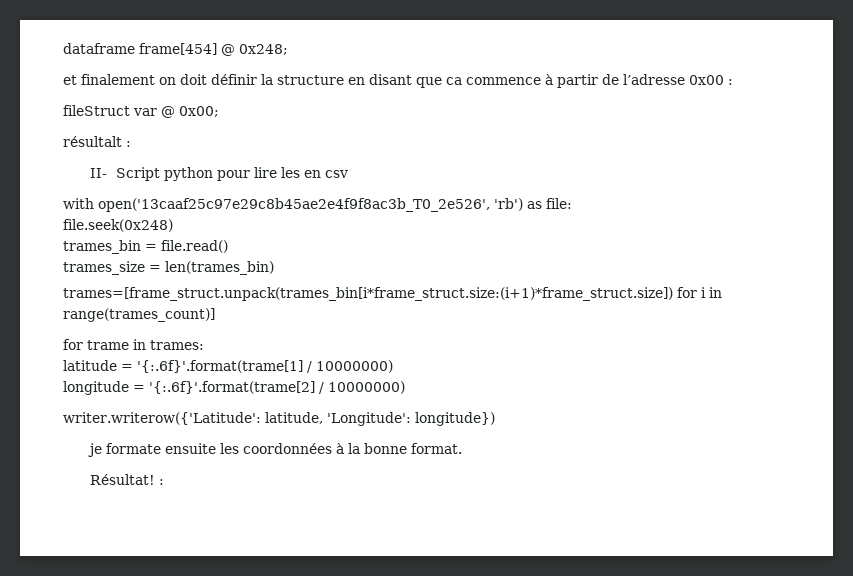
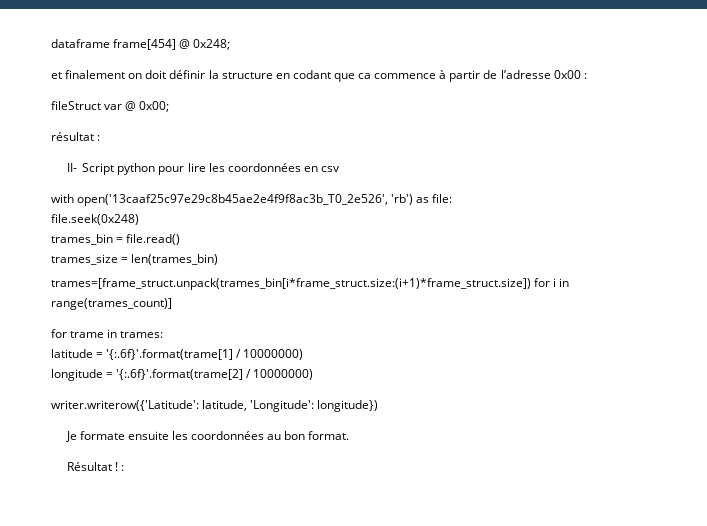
[369,74,412,85] disant -> [292,70,331,79] codant
[63,136,122,147] résultalt -> [51,132,94,141] résultat
(301, 172) none -> [227,163,301,172] coordonnées
[87,443,102,457] je -> [65,431,77,442] Je
[335,443,407,454] à la bonne -> [267,431,306,440] au bon
[89,474,155,485] Résultat! -> [66,462,118,471] Résultat !

